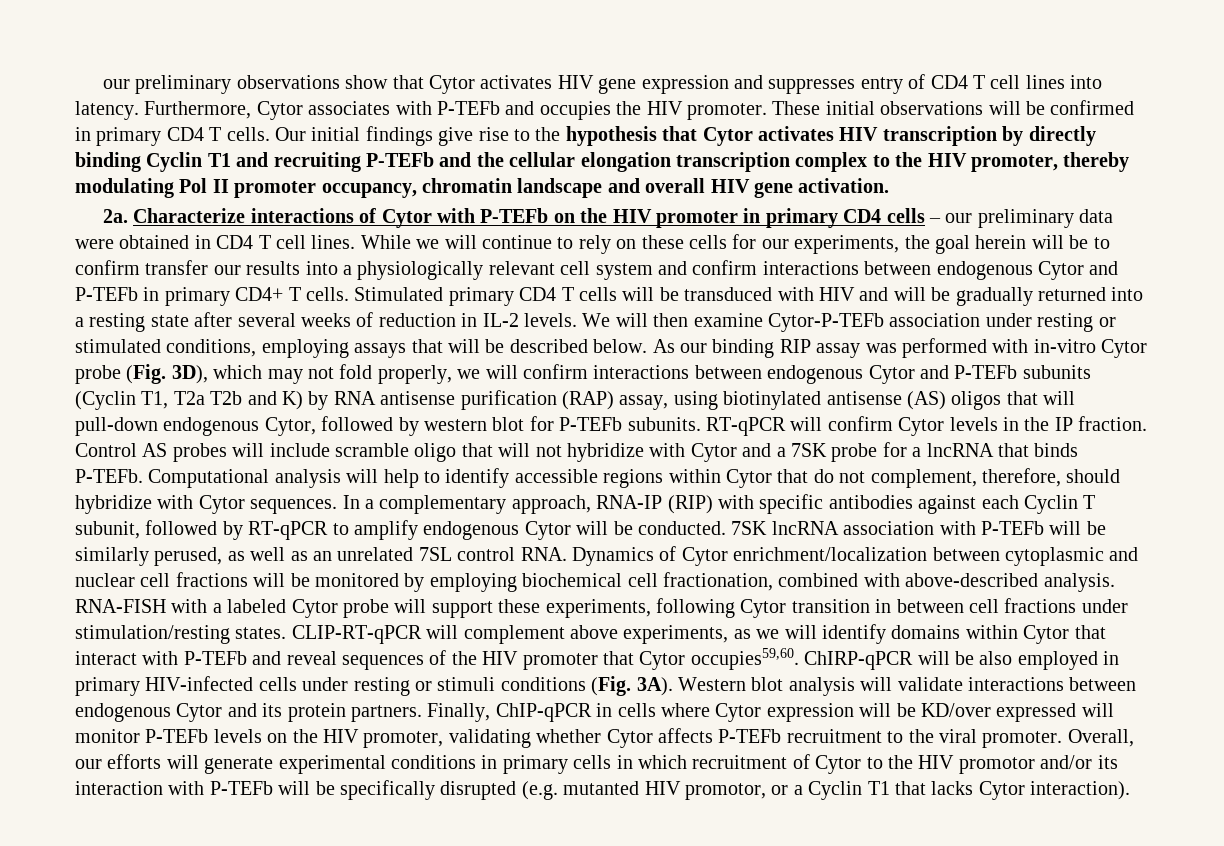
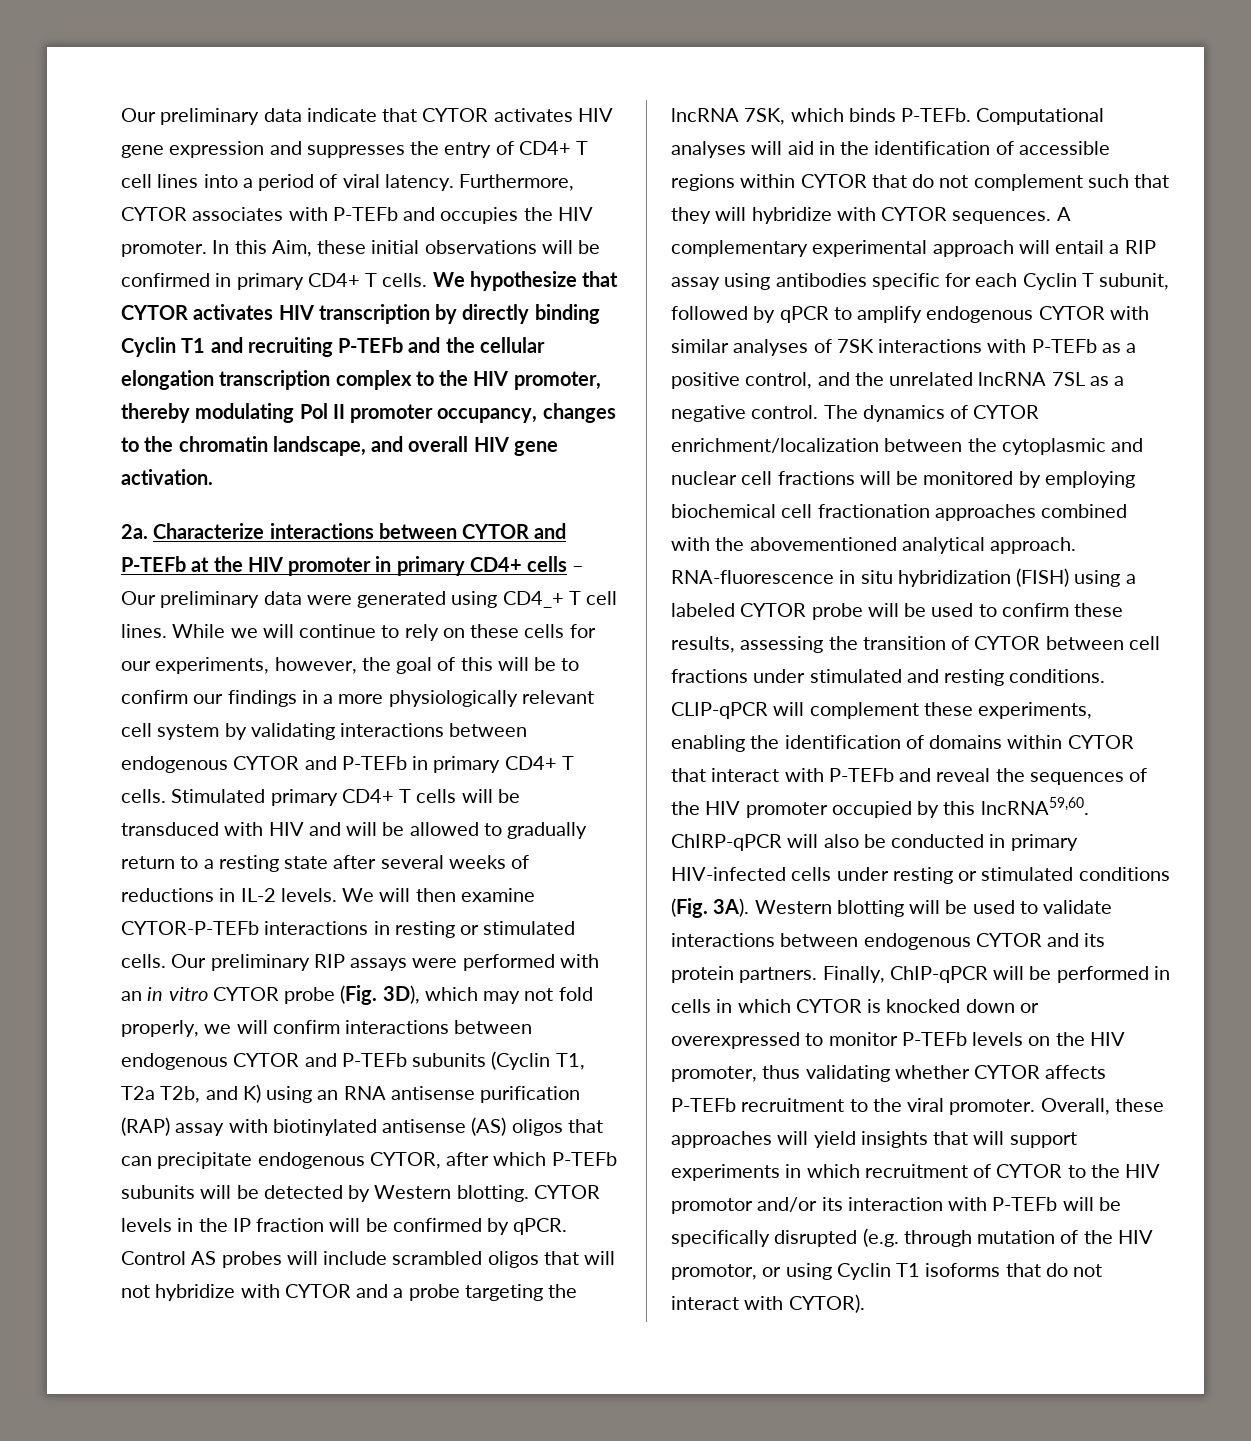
[103,75,476,94] our preliminary observations show that Cytor -> [121,108,489,125] Our preliminary data indicate that CYTOR
(856, 86) none -> [410,141,440,155] the
[930,75,968,89] CD4 -> [518,141,571,155] CD4+
(1103, 82) none -> [242,174,380,191] a period of viral
[256,101,303,120] Cytor -> [121,207,187,221] CYTOR
[772,101,821,115] These -> [212,240,367,257] In this Aim, these
[166,126,753,146] CD4 T cells. Our initial findings give rise to the hypothesis that Cytor -> [307,271,619,291] [121,305,188,320] CD4+ T cells. We hypothesize that CYTOR
[422,178,603,198] chromatin landscape -> [542,403,616,423] [121,436,366,456] changes to the chromatin landscape,
[359,208,575,228] of Cytor with P-TEFb on -> [378,523,567,539] [121,556,210,572] between CYTOR and P-TEFb at
[843,209,882,223] CD4 -> [469,557,522,572] CD4+
[945,213,973,223] our -> [121,591,156,605] Our
[119,235,254,249] obtained in CD4 -> [357,591,564,608] generated using CD4_+
(900, 244) none -> [274,657,357,674] however,
[975,235,1027,249] herein -> [437,657,493,671] of this
[145,260,352,275] transfer our results into a -> [193,690,384,707] our findings in a more
[657,260,1084,280] and confirm interactions between endogenous Cytor -> [224,723,528,740] [121,756,300,773] by validating interactions between endogenous CYTOR
[519,287,557,301] CD4 -> [341,789,394,803] CD4+
[955,287,1144,306] gradually returned into -> [409,822,588,839] [121,856,199,869] allowed to gradually return to
[378,313,456,327] reduction -> [121,888,214,902] reductions
[767,313,1116,332] [75,338,1148,358] Cytor-P-TEFb association under resting or stimulated conditions, employing assays that will be described below. As our binding RIP assay was performed with in-vitro Cytor -> [121,921,576,938] [121,954,599,971] [121,987,279,1001] CYTOR-P-TEFb interactions in resting or stimulated cells. Our preliminary RIP assays were performed with an in vitro CYTOR
[868,365,915,384] Cytor -> [233,1053,300,1067] CYTOR
[210,391,243,405] T2b -> [160,1086,201,1103] T2b,
[308,391,329,410] by -> [266,1086,339,1103] using an
[619,391,718,410] assay, using -> [175,1119,268,1136] assay with
[1043,391,1076,405] [75,416,1148,436] will pull-down endogenous Cytor, followed by western blot for P-TEFb subunits. RT-qPCR will confirm Cytor levels in the IP fraction. -> [121,1152,617,1169] [121,1185,600,1202] [121,1218,568,1235] can precipitate endogenous CYTOR, after which P-TEFb subunits will be detected by Western blotting. CYTOR levels in the IP fraction will be confirmed by qPCR.
[335,443,457,462] scramble oligo -> [392,1251,539,1268] scrambled oligos
[690,443,737,462] Cytor -> [284,1284,351,1298] CYTOR
[790,442,1079,462] [75,468,510,488] 7SK probe for a lncRNA that binds P-TEFb. Computational analysis will help to identify -> [408,1284,578,1301] [671,108,1105,125] [671,141,1014,158] probe targeting the lncRNA 7SK, which binds P-TEFb. Computational analyses will aid in the identification of
[725,468,1121,488] [75,494,977,514] Cytor that do not complement, therefore, should hybridize with Cytor sequences. In a complementary approach, RNA-IP (RIP) with specific antibodies against -> [800,174,1170,191] [671,207,1071,224] [671,240,1156,257] [671,273,972,290] CYTOR that do not complement such that they will hybridize with CYTOR sequences. A complementary experimental approach will entail a RIP assay using antibodies specific for
[248,521,329,540] RT-qPCR -> [779,306,829,323] qPCR
[524,521,1106,540] [75,546,728,566] Cytor will be conducted. 7SK lncRNA association with P-TEFb will be similarly perused, as well as an unrelated 7SL control RNA. Dynamics of Cytor -> [1038,306,1149,320] [671,339,1137,356] [671,372,1125,389] [671,405,1040,422] CYTOR with similar analyses of 7SK interactions with P-TEFb as a positive control, and the unrelated lncRNA 7SL as a negative control. The dynamics of CYTOR
(1000, 554) none -> [967,438,997,452] the
[662,572,1115,592] [75,599,208,613] fractionation, combined with above-described analysis. RNA-FISH with -> [817,504,1128,521] [671,537,1077,554] [671,568,1121,587] fractionation approaches combined with the abovementioned analytical approach. RNA-fluorescence in situ hybridization (FISH) using
[291,599,338,618] Cytor -> [740,603,807,617] CYTOR
[431,598,1128,618] [75,624,886,644] support these experiments, following Cytor transition in between cell fractions under stimulation/resting states. CLIP-RT-qPCR will complement above experiments, as we will identify -> [904,603,1124,617] [671,636,1160,653] [671,669,1106,686] [671,702,1093,719] [671,735,924,752] be used to confirm these results, assessing the transition of CYTOR between cell fractions under stimulated and resting conditions. CLIP-qPCR will complement these experiments, enabling the identification of
[1023,625,1070,644] Cytor -> [1067,735,1134,749] CYTOR
(337, 658) none -> [995,768,1025,782] the
[602,648,1098,670] that Cytor occupies59,60. ChIRP-qPCR will be also employed -> [831,797,1089,818] [671,834,985,851] occupied by this lncRNA59,60. ChIRP-qPCR will also be conducted
[437,677,496,691] stimuli -> [981,867,1074,881] stimulated
[751,677,893,696] blot analysis will -> [836,900,1038,917] blotting will be used to
[176,703,223,722] Cytor -> [975,933,1042,947] CYTOR
[596,703,1114,722] in cells where Cytor expression will be KD/over expressed will -> [993,966,1170,983] [671,999,1039,1013] [671,1032,824,1049] will be performed in cells in which CYTOR is knocked down or overexpressed to
(444, 739) none -> [762,1065,801,1079] thus
[606,729,653,748] Cytor -> [974,1065,1041,1079] CYTOR
[75,754,612,774] our efforts will generate experimental conditions in primary cells -> [1114,1098,1164,1112] [671,1131,1077,1148] [671,1164,780,1181] these approaches will yield insights that will support experiments
[815,755,862,774] Cytor -> [996,1164,1063,1178] CYTOR
[563,781,640,795] mutanted -> [903,1230,1113,1247] through mutation of the
[793,781,1131,800] a Cyclin T1 that lacks Cytor interaction). -> [785,1263,1103,1280] [671,1294,865,1313] using Cyclin T1 isoforms that do not interact with CYTOR).

